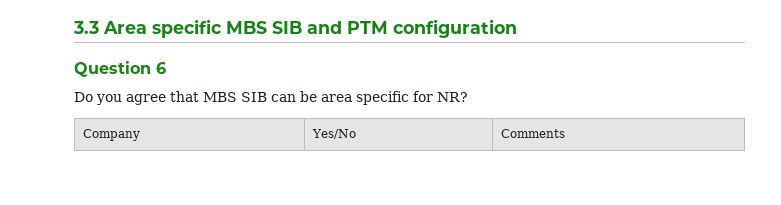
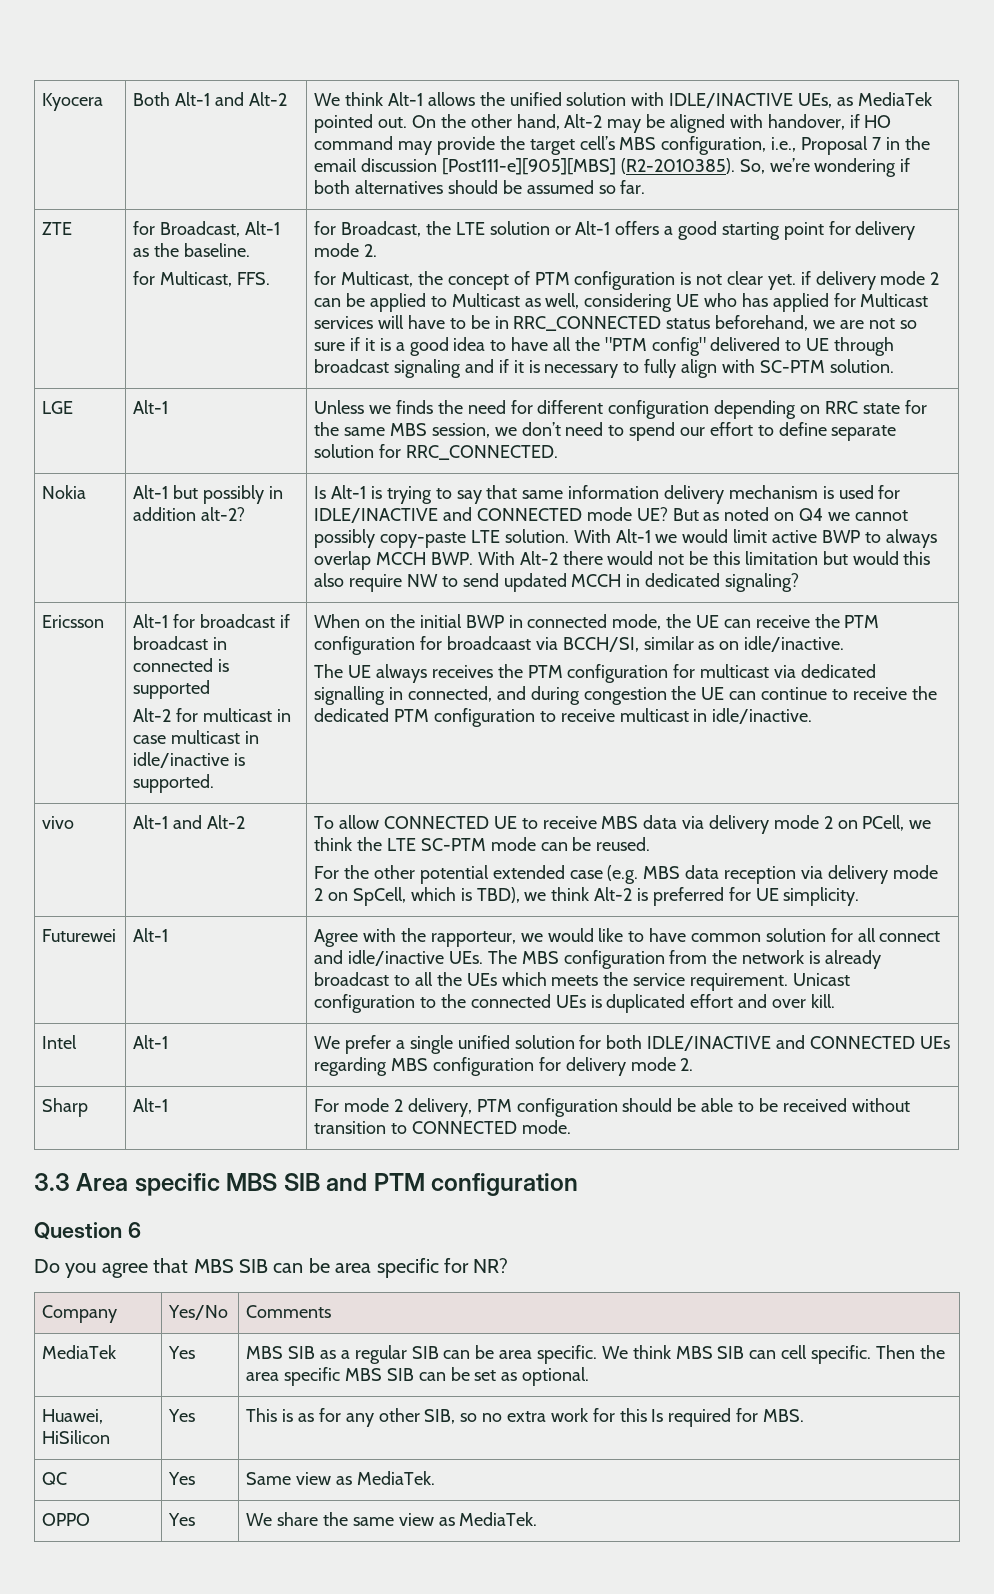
(73, 27) none -> [42,93,104,111] [133,92,287,106] [314,92,932,108] [314,114,892,133] [314,136,930,155] [314,158,911,177] [314,180,646,194] [42,222,73,235] [133,221,281,237] [133,243,251,257] [133,271,271,287] [314,221,916,240] [314,243,378,257] [314,271,940,290] [314,293,929,312] [314,315,917,331] [314,337,895,356] [314,359,894,378] [42,401,74,414] [133,400,169,414] [314,400,927,419] [314,422,897,441] [314,444,559,460] [42,485,87,499] [133,485,283,504] [133,507,246,521] [314,485,901,504] [314,507,908,523] [314,529,937,548] [314,551,931,570] [314,573,800,592] [42,615,105,628] [133,614,290,628] [133,636,228,650] [133,658,230,672] [133,680,211,699] [133,708,291,722] [133,730,260,744] [133,752,246,768] [133,774,215,793] [314,614,880,630] [314,636,845,655] [314,664,876,683] [314,686,937,705] [314,708,813,727] [42,816,75,829] [133,815,246,829] [314,815,932,834] [314,837,651,851] [314,865,938,884] [314,887,860,906] [42,929,117,942] [133,928,169,942] [314,928,941,947] [314,950,881,969] [314,972,850,991] [314,994,835,1013] [42,1035,78,1049] [133,1035,169,1049] [314,1035,950,1054] [314,1057,694,1076] [42,1098,89,1117] [133,1098,169,1112] [314,1098,910,1117] [314,1120,571,1134] Kyocera | Both Alt-1 and Alt-2 | We think Alt-1 allows the unified solution with IDLE/INACTIVE UEs, as MediaTek pointed out. On the other hand, Alt-2 may be aligned with handover, if HO command may provide the target cell’s MBS configuration, i.e., Proposal 7 in the email discussion [Post111-e][905][MBS] (R2-2010385). So, we’re wondering if both alternatives should be assumed so far. // ZTE | for Broadcast, Alt-1 as the baseline. // for Multicast, FFS. | for Broadcast, the LTE solution or Alt-1 offers a good starting point for delivery mode 2. // for Multicast, the concept of PTM configuration is not clear yet. if delivery mode 2 can be applied to Multicast as well, considering UE who has applied for Multicast services will have to be in RRC_CONNECTED status beforehand, we are not so sure if it is a good idea to have all the "PTM config" delivered to UE through broadcast signaling and if it is necessary to fully align with SC-PTM solution. // LGE | Alt-1 | Unless we finds the need for different configuration depending on RRC state for the same MBS session, we don’t need to spend our effort to define separate solution for RRC_CONNECTED. // Nokia | Alt-1 but possibly in addition alt-2? | Is Alt-1 is trying to say that same information delivery mechanism is used for IDLE/INACTIVE and CONNECTED mode UE? But as noted on Q4 we cannot possibly copy-paste LTE solution. With Alt-1 we would limit active BWP to always overlap MCCH BWP. With Alt-2 there would not be this limitation but would this also require NW to send updated MCCH in dedicated signaling? // Ericsson | Alt-1 for broadcast if broadcast in connected is supported // Alt-2 for multicast in case multicast in idle/inactive is supported. | When on the initial BWP in connected mode, the UE can receive the PTM configuration for broadcaast via BCCH/SI, similar as on idle/inactive. // The UE always receives the PTM configuration for multicast via dedicated signalling in connected, and during congestion the UE can continue to receive the dedicated PTM configuration to receive multicast in idle/inactive. // vivo | Alt-1 and Alt-2 | To allow CONNECTED UE to receive MBS data via delivery mode 2 on PCell, we think the LTE SC-PTM mode can be reused. // For the other potential extended case (e.g. MBS data reception via delivery mode 2 on SpCell, which is TBD), we think Alt-2 is preferred for UE simplicity. // Futurewei | Alt-1 | Agree with the rapporteur, we would like to have common solution for all connect and idle/inactive UEs. The MBS configuration from the network is already broadcast to all the UEs which meets the service requirement. Unicast configuration to the connected UEs is duplicated effort and over kill. // Intel | Alt-1 | We prefer a single unified solution for both IDLE/INACTIVE and CONNECTED UEs regarding MBS configuration for delivery mode 2. // Sharp | Alt-1 | For mode 2 delivery, PTM configuration should be able to be received without transition to CONNECTED mode. //
(565, 133) none -> [42,1345,117,1359] [168,1346,196,1359] [246,1345,945,1364] [246,1367,590,1386] [42,1409,104,1424] [42,1430,111,1444] [168,1409,196,1422] [246,1408,805,1427] [42,1472,68,1485] [168,1472,196,1485] [246,1471,435,1485] [42,1513,91,1526] [168,1513,196,1526] [246,1512,538,1526] // MediaTek | Yes | MBS SIB as a regular SIB can be area specific. We think MBS SIB can cell specific. Then the area specific MBS SIB can be set as optional. // Huawei, HiSilicon | Yes | This is as for any other SIB, so no extra work for this Is required for MBS. // QC | Yes | Same view as MediaTek. // OPPO | Yes | We share the same view as MediaTek.

